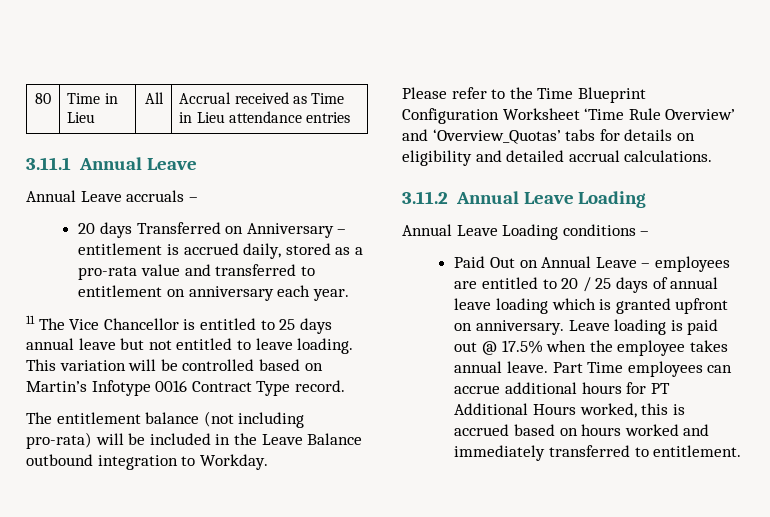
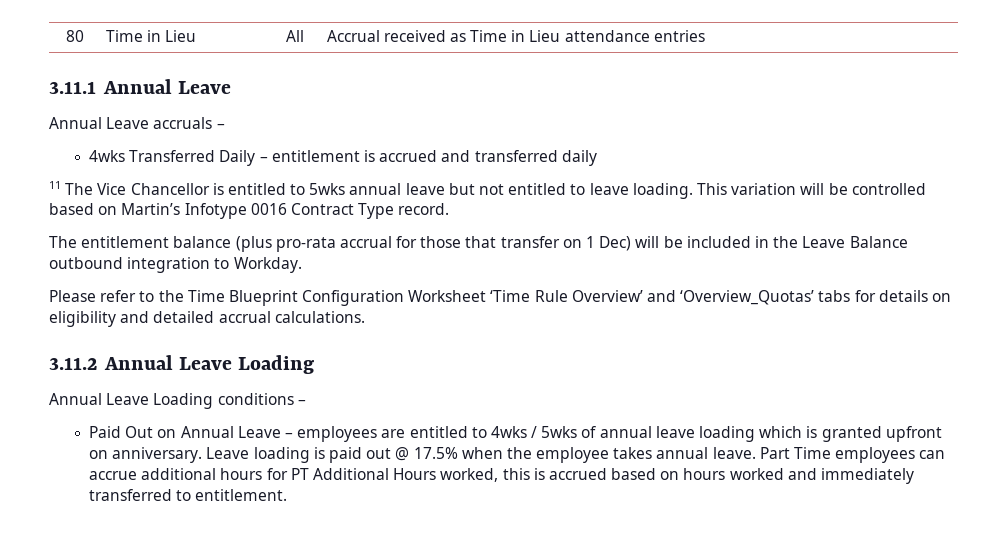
[78,222,347,238] [78,243,363,259] [78,264,315,280] [78,285,349,301] 20 days Transferred on Anniversary – entitlement is accrued daily, stored as a pro-rata value and transferred to entitlement on anniversary each year. -> [89,150,597,166] 4wks Transferred Daily – entitlement is accrued and transferred daily
[279,318,332,334] 25 days -> [309,183,346,195] 5wks
[203,411,305,428] [26,432,92,449] (not including pro-rata) -> [235,236,632,252] (plus pro-rata accrual for those that transfer on 1 Dec)
[561,277,648,293] 20 / 25 days -> [490,426,578,438] 4wks / 5wks

